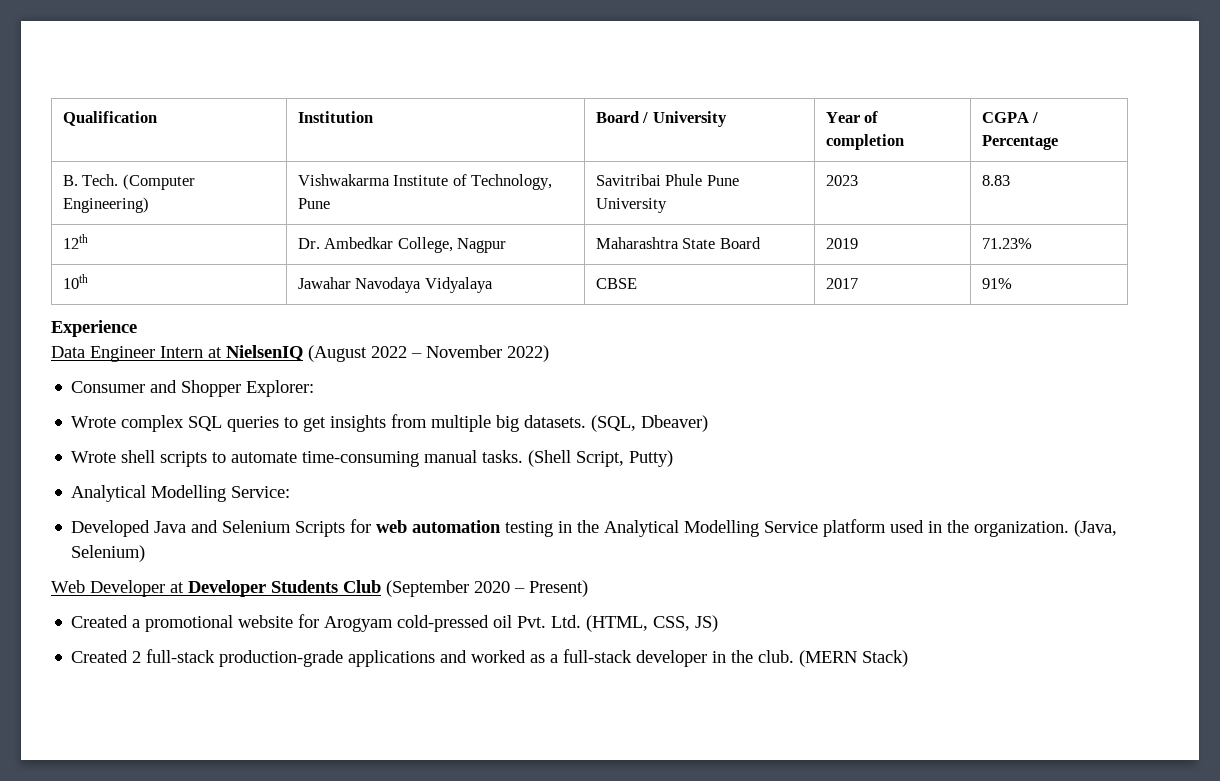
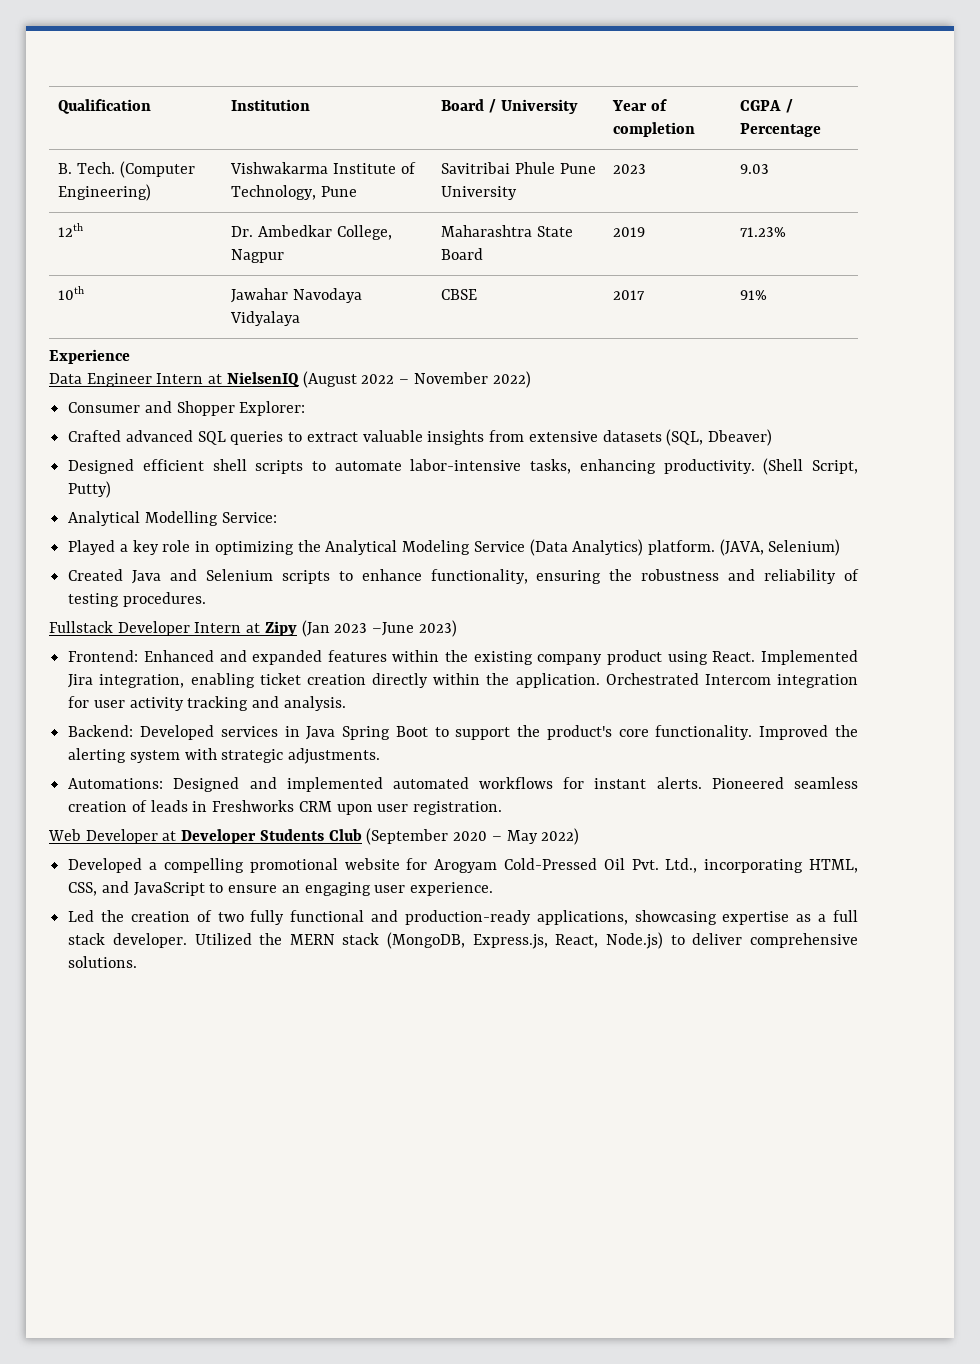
[981,175,1010,186] 8.83 -> [740,164,770,174] 9.03
[71,415,185,432] Wrote complex -> [68,430,193,442] Crafted advanced
[303,414,587,432] get insights from multiple big datasets. -> [306,430,662,445] extract valuable insights from extensive datasets
[71,451,117,463] Wrote -> [68,459,204,474] Designed efficient
[302,450,524,467] time-consuming manual tasks. -> [410,459,755,474] labor-intensive tasks, enhancing productivity.
[71,519,1118,537] [71,545,146,562] Developed Java and Selenium Scripts for web automation testing in the Analytical Modelling Service platform used in the organization. (Java, Selenium) -> [68,539,841,556] [68,569,860,584] [68,592,206,607] [49,620,457,637] [68,650,858,665] [68,673,858,688] [68,696,346,711] [68,725,858,740] [68,748,381,764] [68,777,858,792] [68,800,503,815] Played a key role in optimizing the Analytical Modeling Service (Data Analytics) platform. (JAVA, Selenium) // Created Java and Selenium scripts to enhance functionality, ensuring the robustness and reliability of testing procedures. // Fullstack Developer Intern at Zipy (Jan 2023 –June 2023) // Frontend: Enhanced and expanded features within the existing company product using React. Implemented Jira integration, enabling ticket creation directly within the application. Orchestrated Intercom integration for user activity tracking and analysis. // Backend: Developed services in Java Spring Boot to support the product's core functionality. Improved the alerting system with strategic adjustments. // Automations: Designed and implemented automated workflows for instant alerts. Pioneered seamless creation of leads in Freshworks CRM upon user registration.
[529,580,588,597] [71,614,719,632] [71,649,909,667] Present) // Created a promotional website for Arogyam cold-pressed oil Pvt. Ltd. (HTML, CSS, JS) // Created 2 full-stack production-grade applications and worked as a full-stack developer in the club. (MERN Stack) -> [506,828,580,845] [68,858,858,873] [68,881,494,896] [68,910,858,925] [68,932,859,949] [68,956,138,968] May 2022) // Developed a compelling promotional website for Arogyam Cold-Pressed Oil Pvt. Ltd., incorporating HTML, CSS, and JavaScript to ensure an engaging user experience. // Led the creation of two fully functional and production-ready applications, showcasing expertise as a full stack developer. Utilized the MERN stack (MongoDB, Express.js, React, Node.js) to deliver comprehensive solutions.

